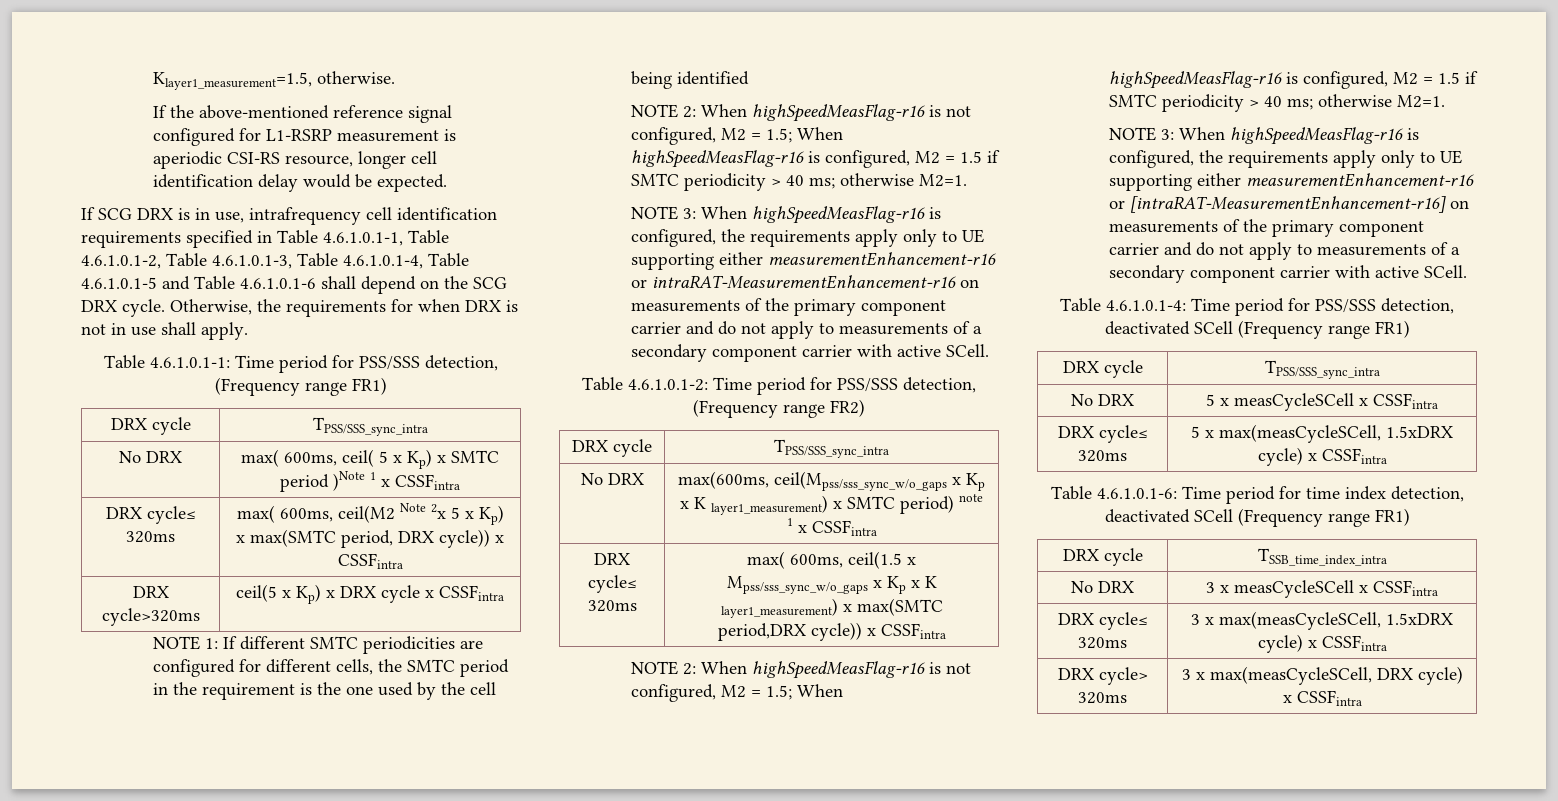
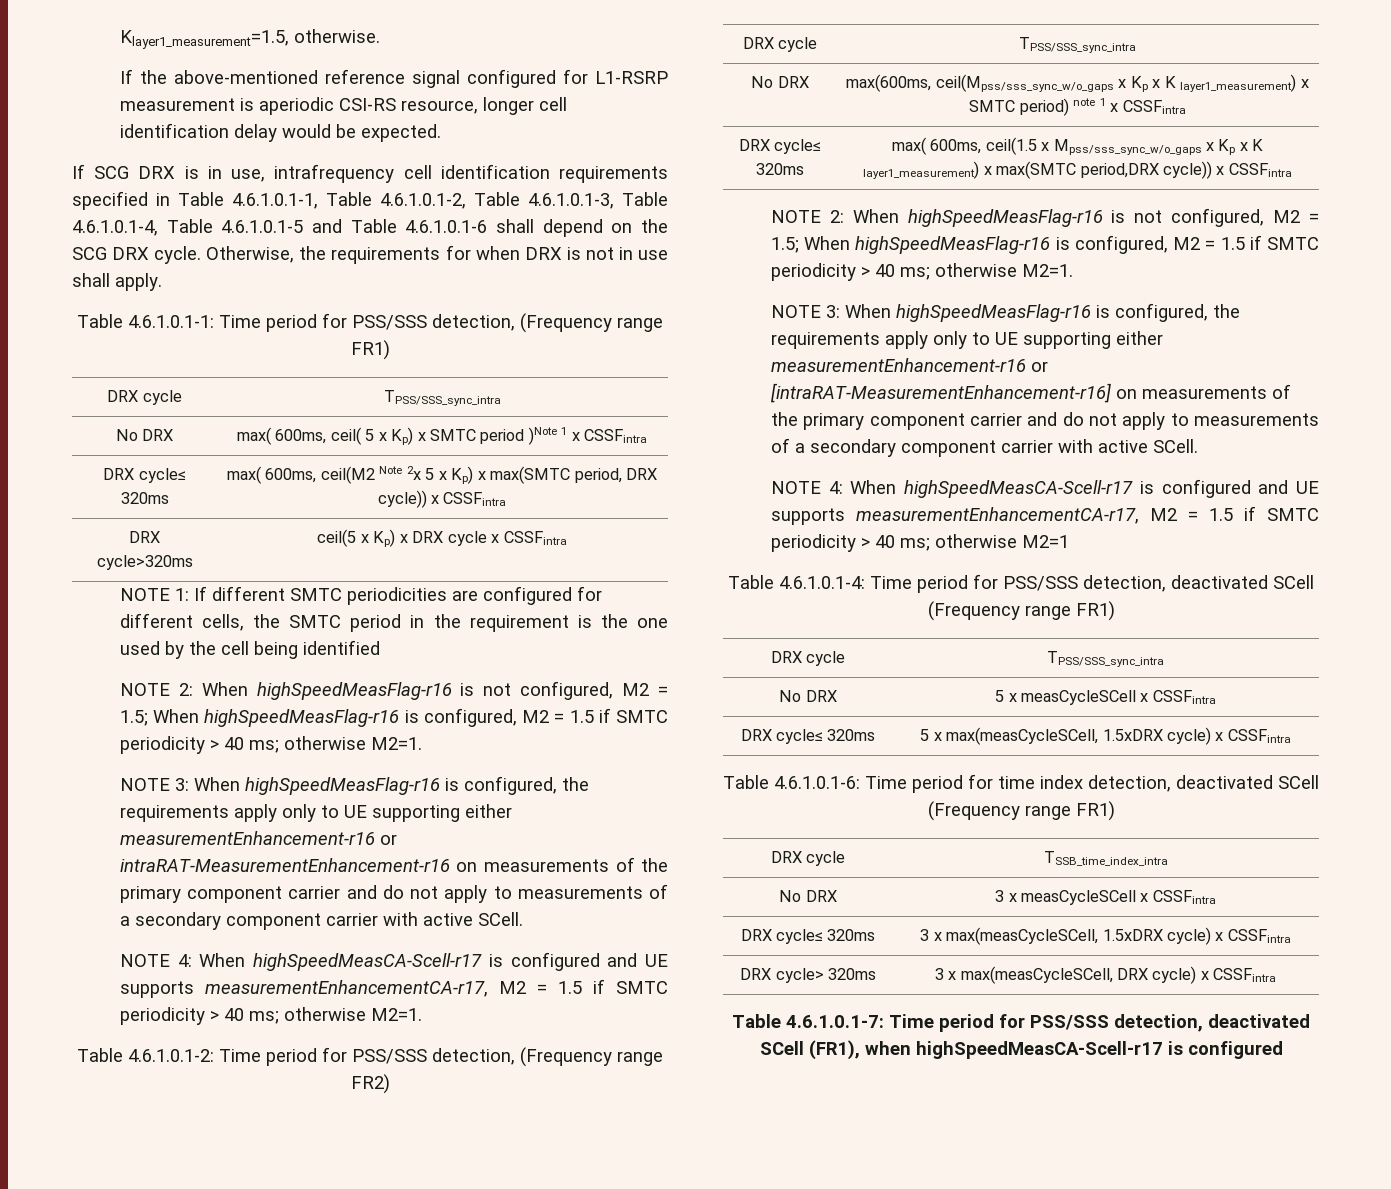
(990, 350) none -> [119,952,668,971] [119,979,668,998] [119,1007,422,1025] // NOTE 4: When highSpeedMeasCA-Scell-r17 is configured and UE supports measurementEnhancementCA-r17, M2 = 1.5 if SMTC periodicity > 40 ms; otherwise M2=1.
(1468, 271) none -> [770,479,1319,498] [770,506,1319,525] [770,534,1069,552] // NOTE 4: When highSpeedMeasCA-Scell-r17 is configured and UE supports measurementEnhancementCA-r17, M2 = 1.5 if SMTC periodicity > 40 ms; otherwise M2=1
(1362, 698) none -> [732,1014,1310,1032] [759,1040,1283,1060] // Table 4.6.1.0.1-7: Time period for PSS/SSS detection, deactivated SCell (FR1), when highSpeedMeasCA-Scell-r17 is configured

